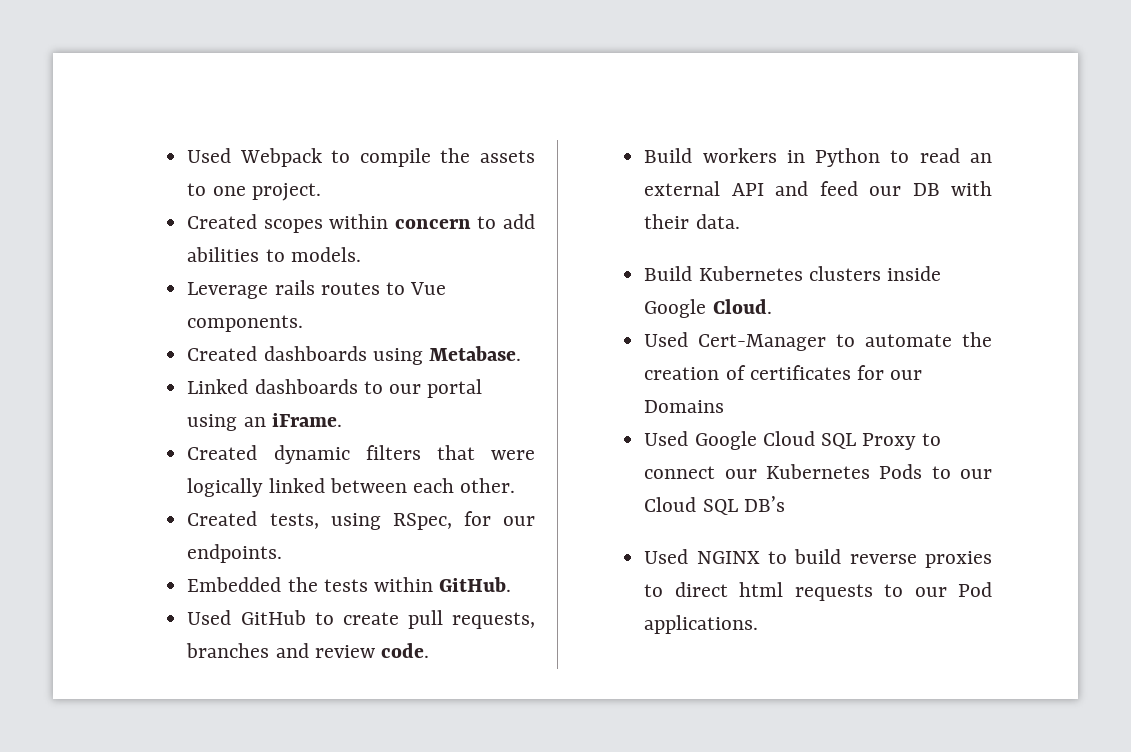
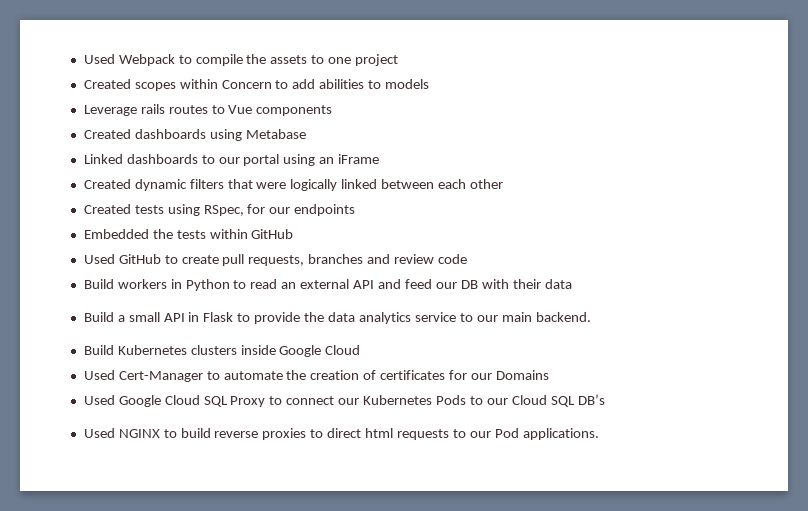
[251,183,321,201] project. -> [355,54,399,66] project
[394,219,471,229] concern -> [221,80,272,89] Concern
[290,247,361,262] models. -> [385,79,430,89] models
[187,315,304,332] components. -> [256,105,333,116] components
[429,346,522,361] Metabase. -> [245,129,306,139] Metabase
[271,413,342,427] iFrame. -> [338,154,380,164] iFrame
[460,478,516,493] [187,511,319,529] other. // Created tests, -> [470,179,504,189] [83,204,164,214] other // Created tests
[187,544,283,563] endpoints. -> [294,204,356,216] endpoints
[439,577,512,592] GitHub. -> [251,229,294,239] GitHub
[381,643,430,658] code. -> [438,254,468,264] code
[695,214,740,229] data. -> [544,279,572,289] [83,312,591,324] data // Build a small API in Flask to provide the data analytics service to our main backend.
[712,299,772,314] Cloud. -> [325,345,361,355] Cloud

